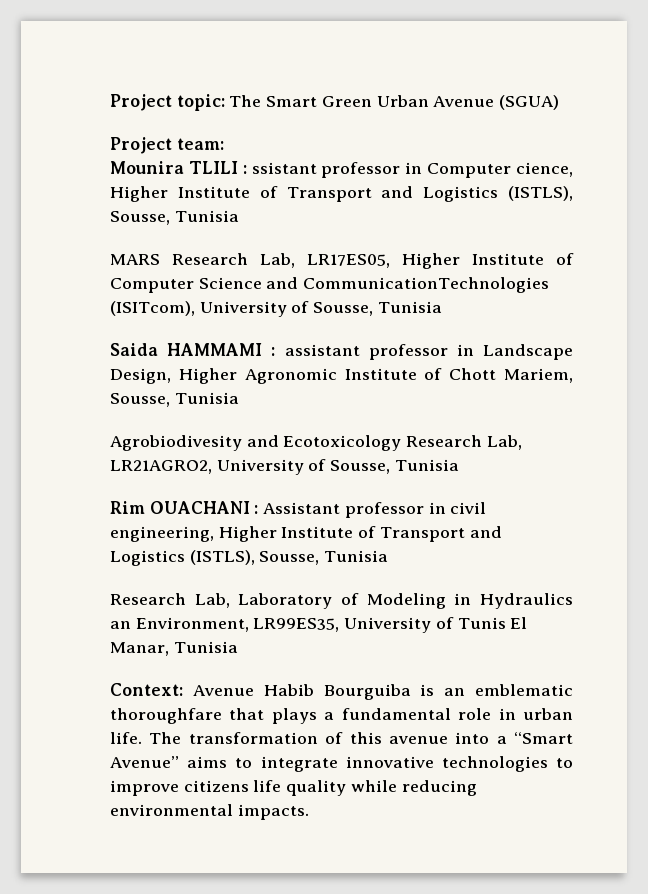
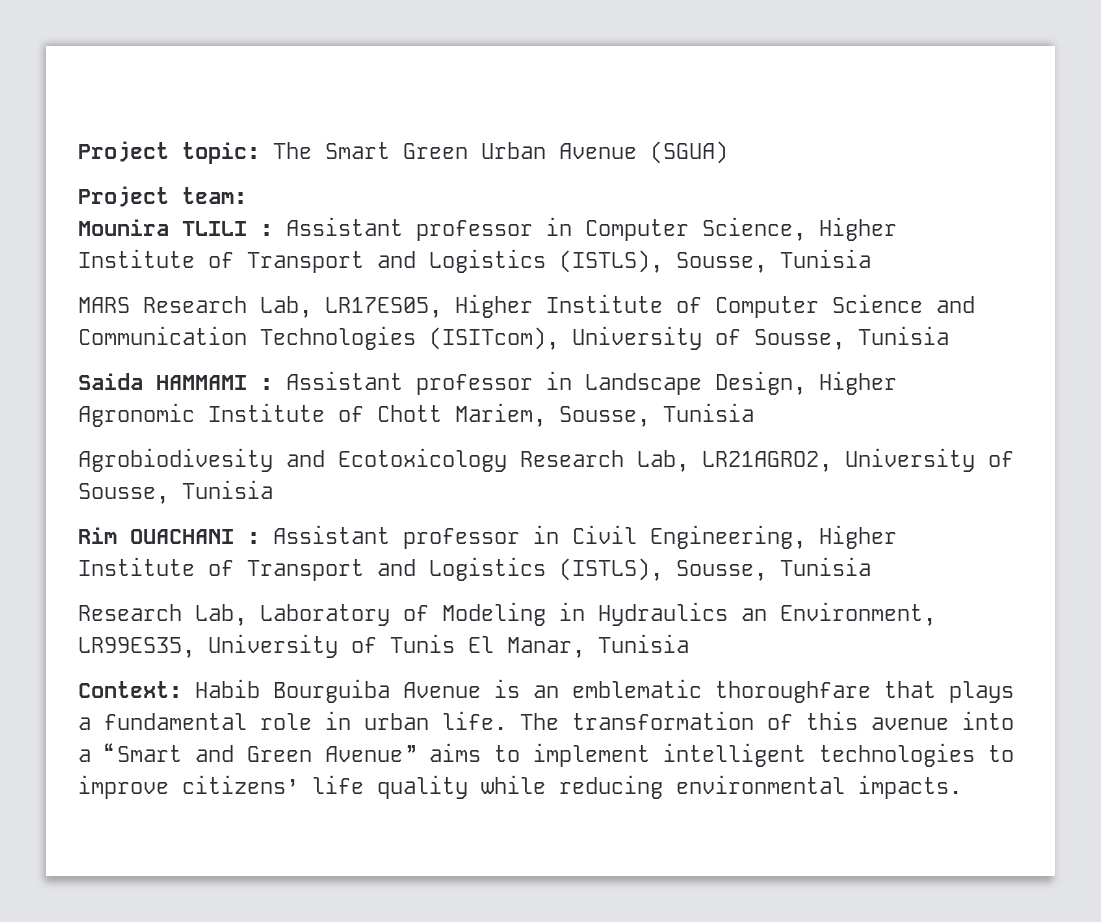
[251,162,317,174] ssistant -> [286,217,403,236] Assistant
[516,162,573,177] cience, -> [702,217,806,241] Science,
[303,277,550,293] CommunicationTechnologies -> [78,326,416,350] Communication Technologies
[284,344,360,356] assistant -> [286,371,403,390] Assistant
[450,502,487,514] [110,526,214,542] civil engineering, -> [572,525,806,549] Civil Engineering,
[192,685,254,696] Avenue -> (182, 689) none
(411, 692) none -> [403,682,481,698] Avenue
(573, 738) none -> [195,745,312,762] and Green
[260,756,434,772] integrate innovative -> [533,743,806,767] implement intelligent
[183,780,249,792] citizens -> [182,775,299,794] citizens’

